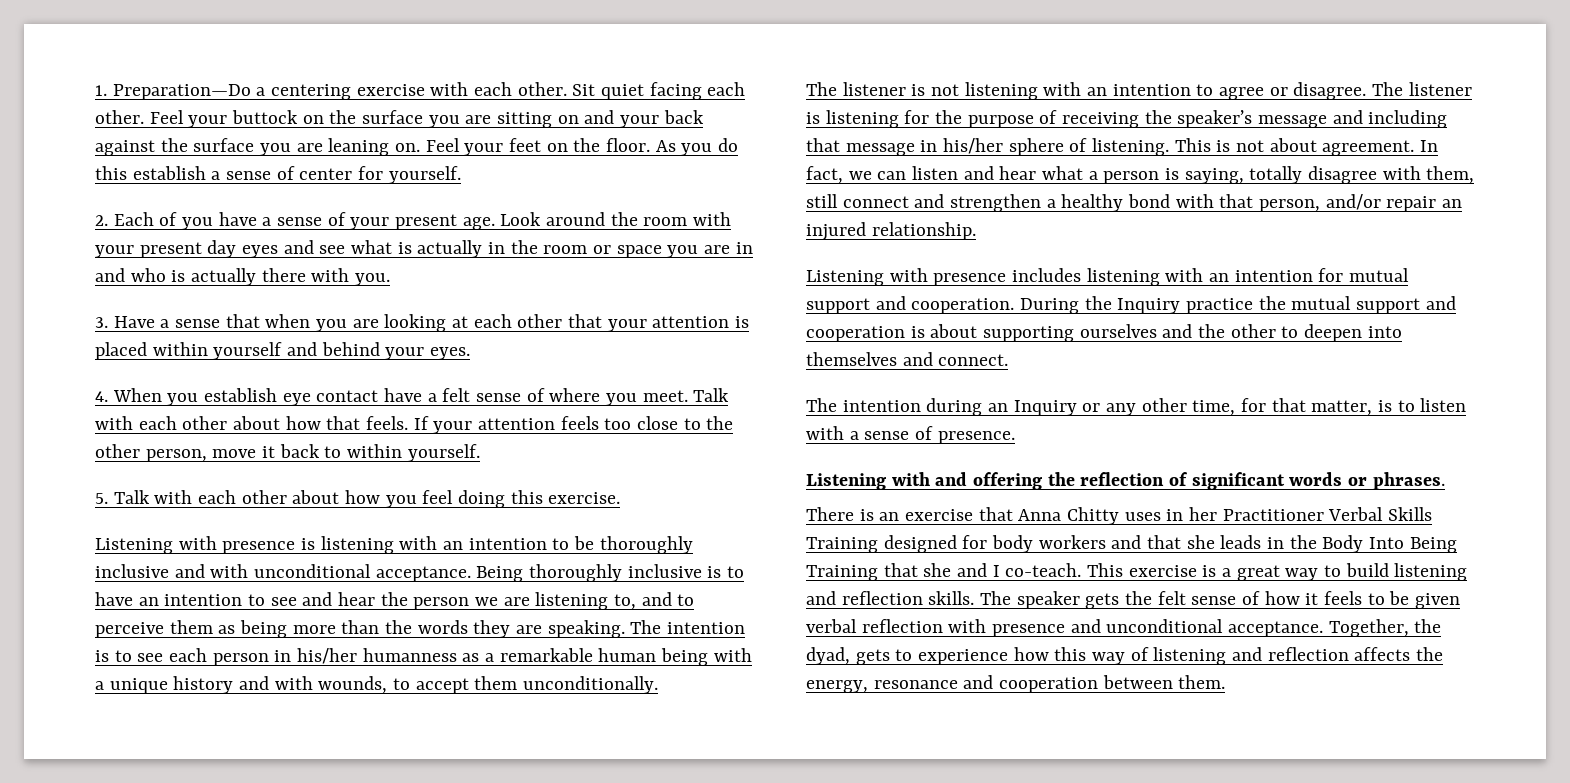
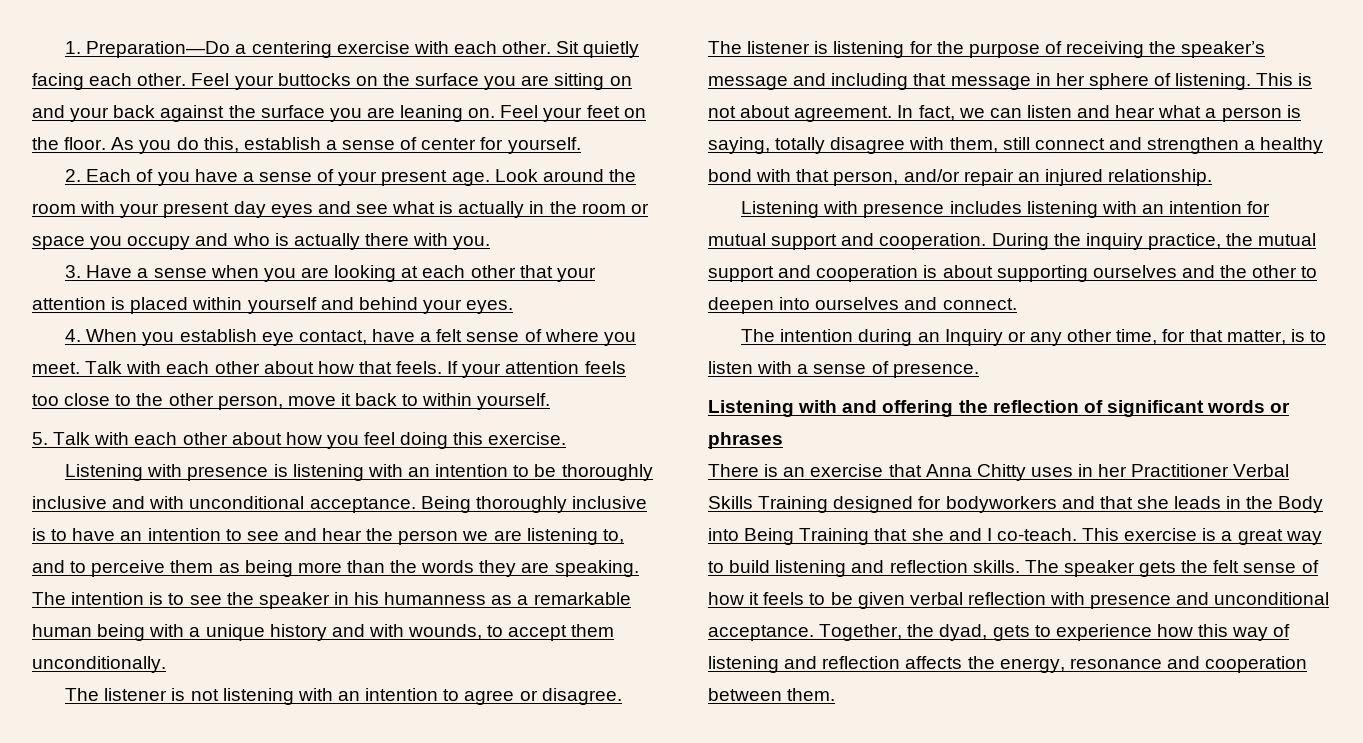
[601,84,645,100] quiet -> [583,41,640,58] quietly
[232,110,299,124] buttock -> [277,73,351,86] buttocks
[95,166,127,180] this -> [203,137,239,153] this,
[704,242,753,254] are in -> [127,236,191,250] occupy
[225,314,260,328] that -> (207, 273) none
[316,390,379,402] contact -> [298,330,367,345] contact,
[169,648,358,666] each person in his/her -> [226,592,380,609] the speaker in his
[943,138,1004,154] his/her -> [1055,73,1085,86] her
[1117,298,1254,314] Inquiry practice -> [1085,233,1221,250] inquiry practice,
[806,352,897,366] themselves -> [815,297,900,310] ourselves
[1372,472,1445,490] phrases. -> [708,432,783,449] phrases
[992,535,1106,553] body workers -> [945,496,1057,513] bodyworkers
[1369,537,1405,549] Into -> [708,528,739,541] into

